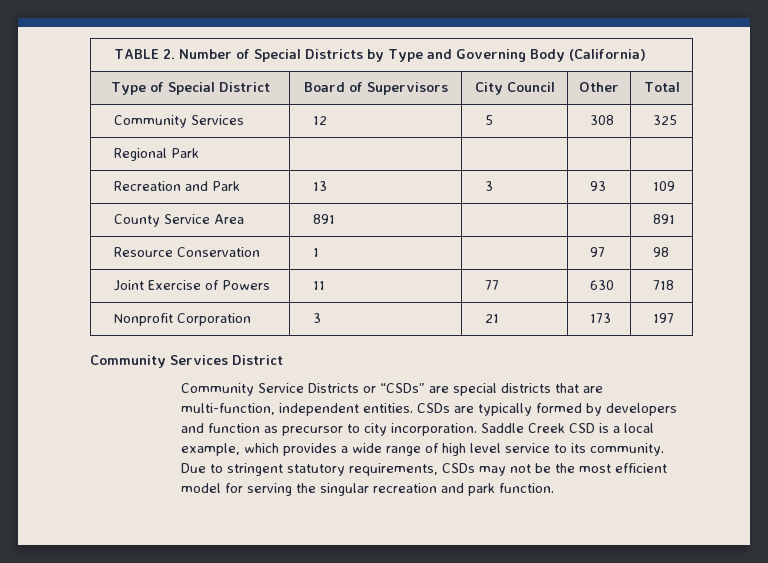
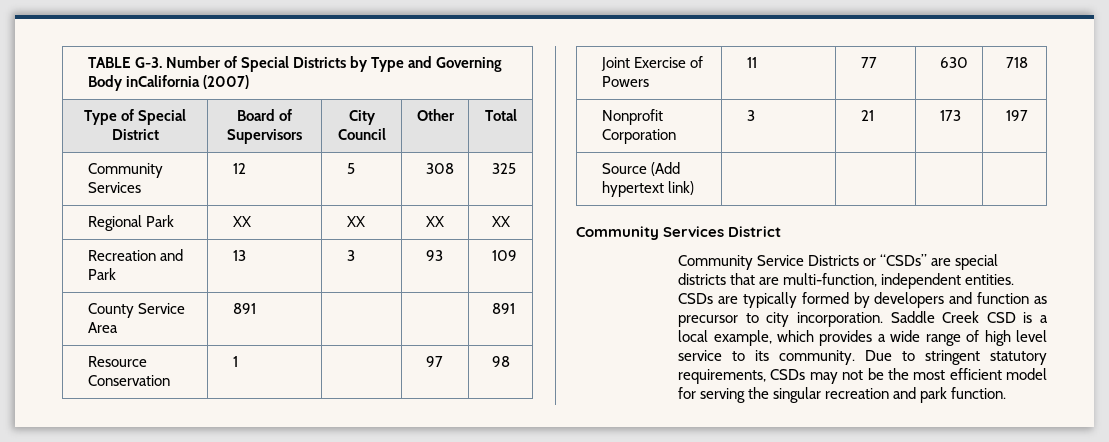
[163,49,176,59] 2. -> [134,57,162,68] G-3.
[569,49,647,61] (California) -> [125,75,249,89] inCalifornia (2007)
(200, 153) | | | -> [232,216,251,227] [346,216,365,227] [425,216,444,227] [491,216,510,227] XX | XX | XX | XX
(675, 318) none -> [601,162,680,176] [601,181,694,197] // Source (Add hypertext link) | | | |

